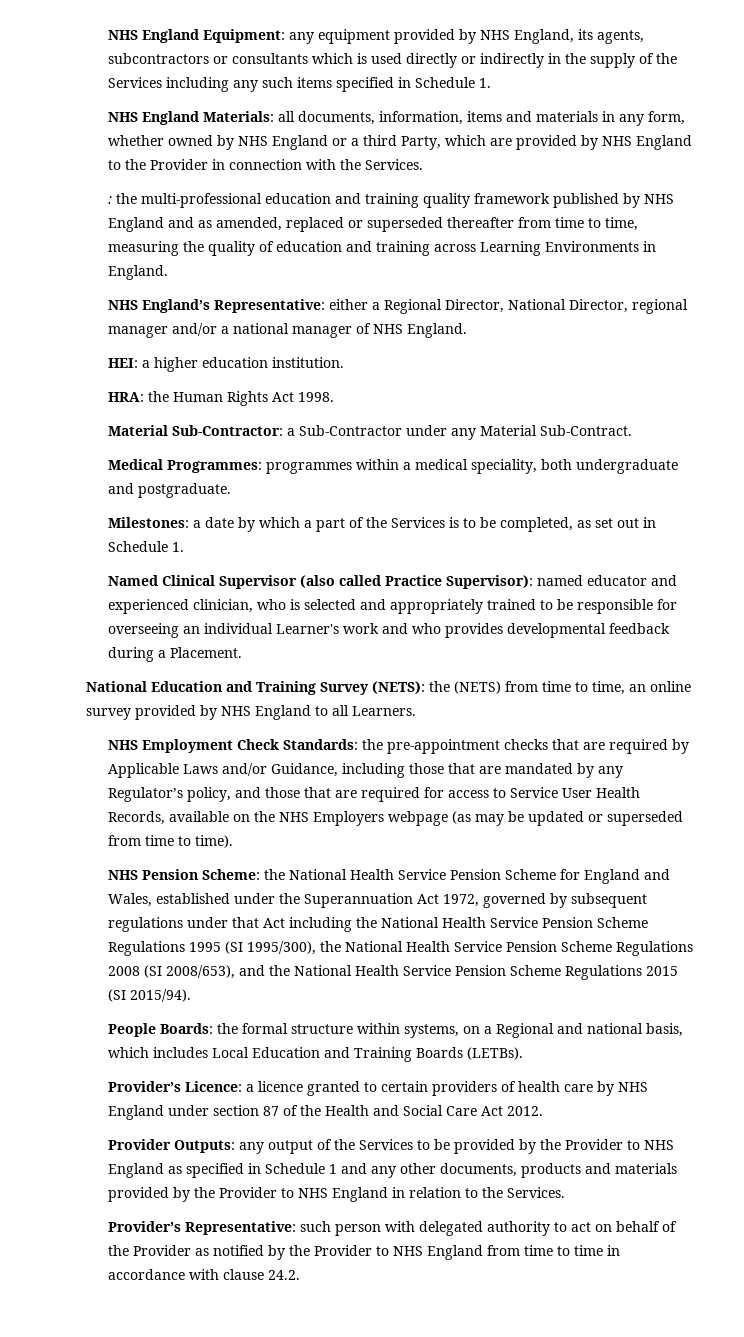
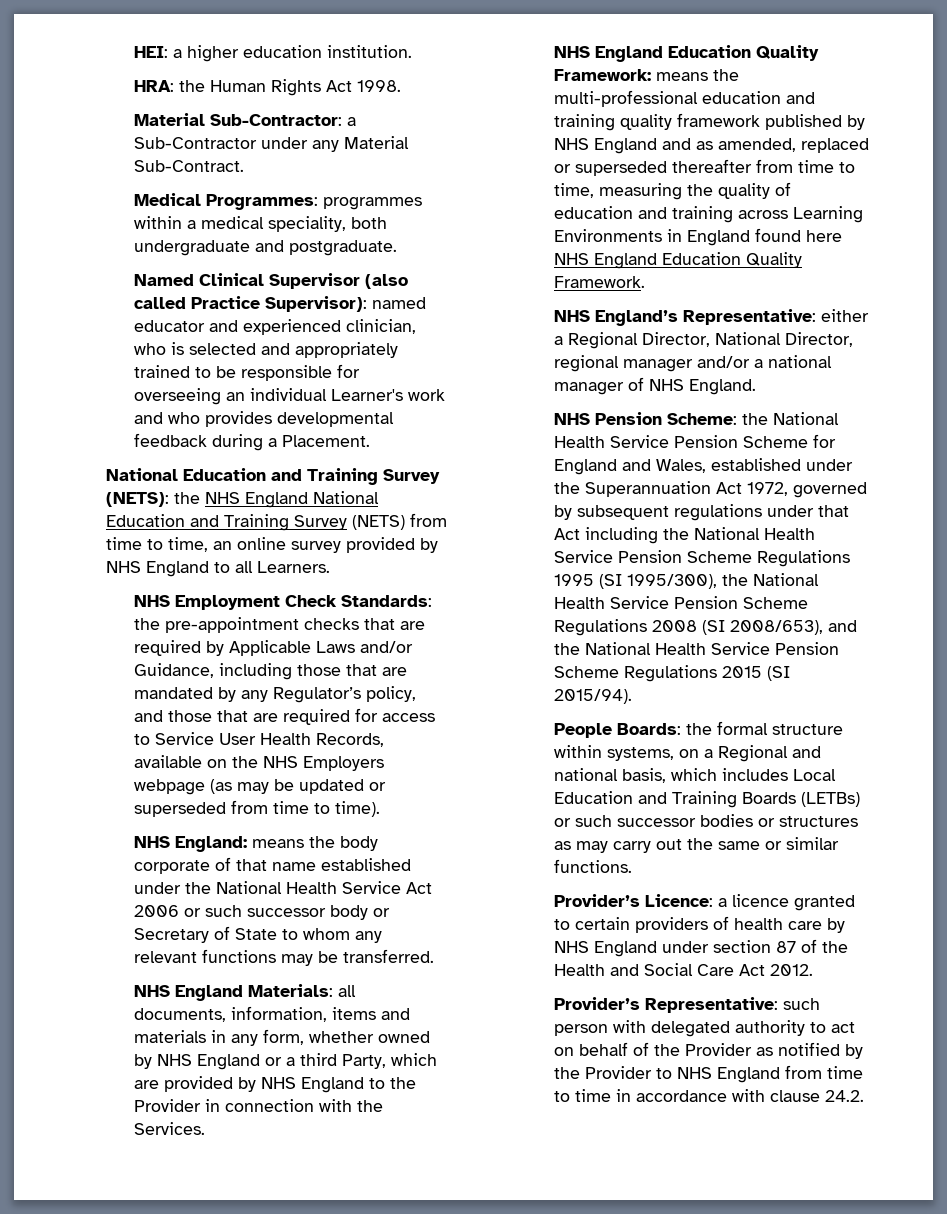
[108,29,645,44] [108,53,678,68] [108,77,492,92] [108,111,686,126] [108,135,693,150] [108,159,424,170] [108,193,675,208] [108,217,639,232] [108,241,657,256] [108,265,169,280] [108,299,689,314] [108,323,468,338] NHS England Equipment: any equipment provided by NHS England, its agents, subcontractors or consultants which is used directly or indirectly in the supply of the Services including any such items specified in Schedule 1. // NHS England Materials: all documents, information, items and materials in any form, whether owned by NHS England or a third Party, which are provided by NHS England to the Provider in connection with the Services. // : the multi-professional education and training quality framework published by NHS England and as amended, replaced or superseded thereafter from time to time, measuring the quality of education and training across Learning Environments in England. // NHS England’s Representative: either a Regional Director, National Director, regional manager and/or a national manager of NHS England. // -> (133, 52) none
[108,517,657,532] [108,541,185,552] // Milestones: a date by which a part of the Services is to be completed, as set out in Schedule 1. -> (397, 248) none
(450, 686) none -> [204,491,379,508] [105,514,347,531] NHS England National Education and Training Survey
(234, 841) none -> [133,836,378,852] [133,857,411,874] [133,881,432,894] [133,905,390,920] [133,926,382,943] [133,949,434,966] [133,984,356,1001] [133,1006,410,1022] [133,1029,430,1046] [133,1053,437,1070] [133,1076,416,1093] [133,1099,383,1112] [133,1122,205,1135] [553,45,819,62] [553,69,739,81] [553,90,815,107] [553,113,865,131] [553,138,869,154] [553,159,855,176] [553,182,791,200] [553,206,863,223] [553,228,842,246] [553,252,802,269] [553,276,645,288] [553,309,869,326] [553,332,853,349] [553,355,832,372] [553,377,756,395] // NHS England: means the body corporate of that name established under the National Health Service Act 2006 or such successor body or Secretary of State to whom any relevant functions may be transferred. // NHS England Materials: all documents, information, items and materials in any form, whether owned by NHS England or a third Party, which are provided by NHS England to the Provider in connection with the Services. // NHS England Education Quality Framework: means the multi-professional education and training quality framework published by NHS England and as amended, replaced or superseded thereafter from time to time, measuring the quality of education and training across Learning Environments in England found here NHS England Education Quality Framework. // NHS England’s Representative: either a Regional Director, National Director, regional manager and/or a national manager of NHS England.
[467,1047,524,1060] (LETBs). -> [800,792,860,807] [553,814,858,827] [553,837,839,853] [553,859,632,873] (LETBs) or such successor bodies or structures as may carry out the same or similar functions.
[108,1139,675,1154] [108,1163,678,1178] [108,1187,566,1202] // Provider Outputs: any output of the Services to be provided by the Provider to NHS England as specified in Schedule 1 and any other documents, products and materials provided by the Provider to NHS England in relation to the Services. -> (813, 970) none

